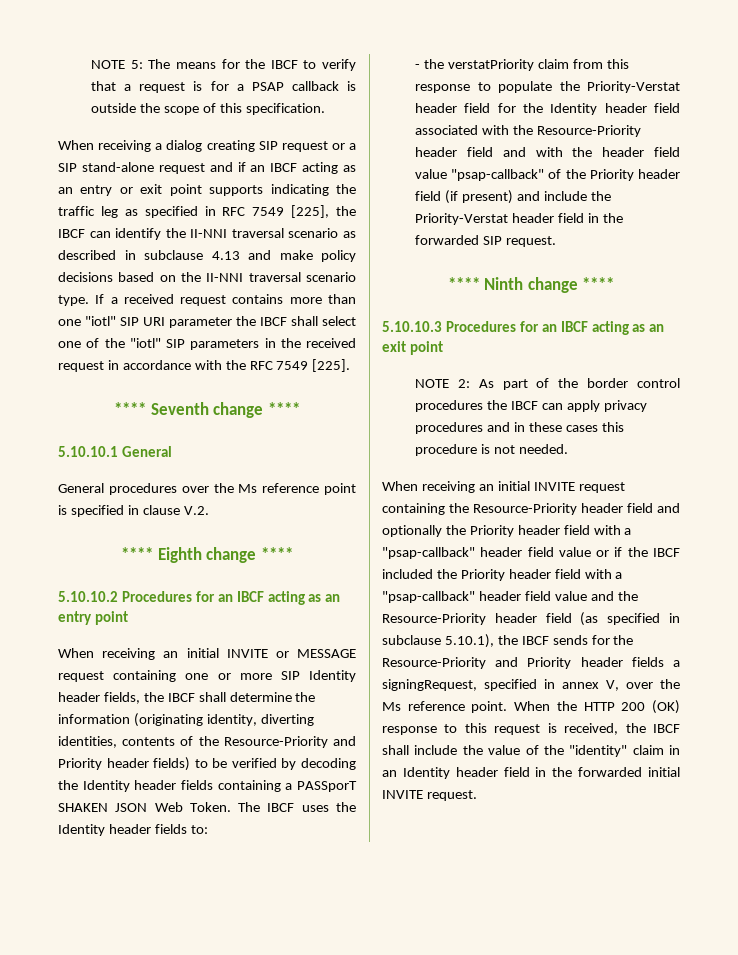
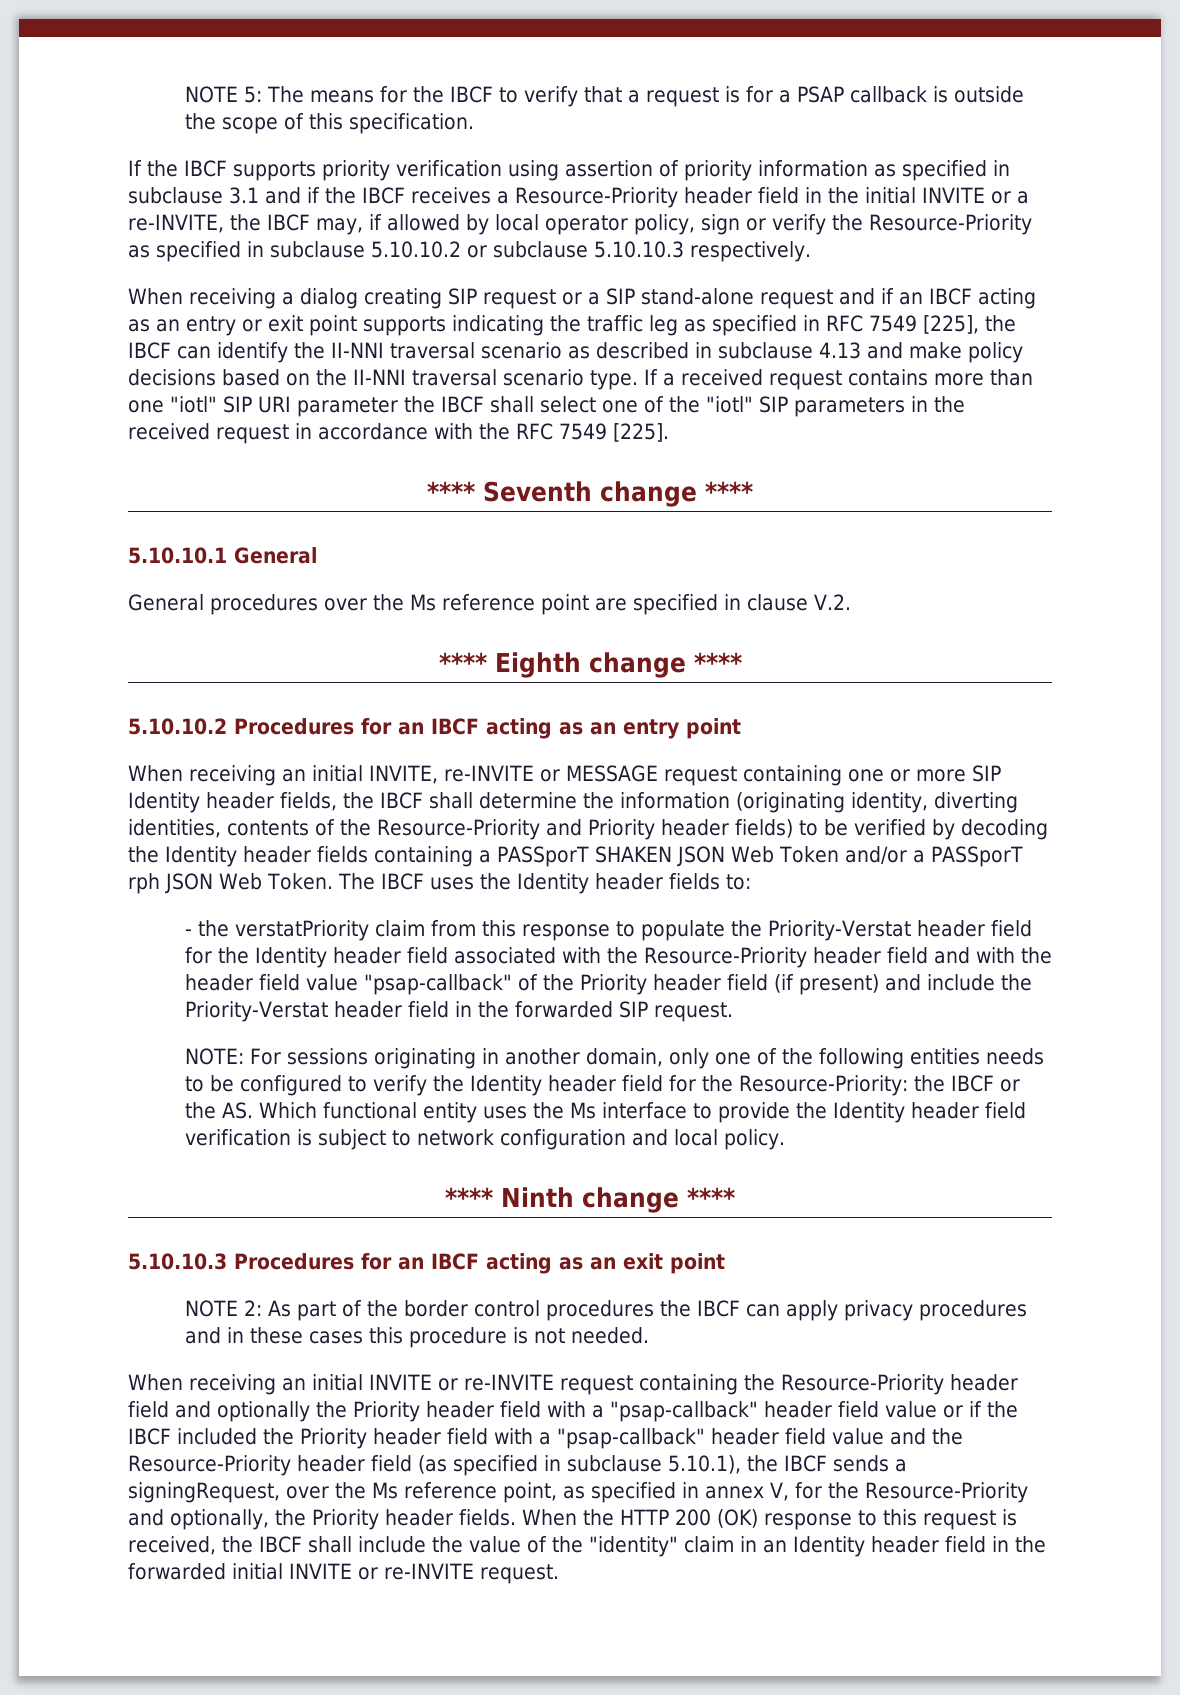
(325, 109) none -> [128,160,1010,181] [128,187,1029,208] [128,214,1032,235] [128,241,811,262] // If the IBCF supports priority verification using assertion of priority information as specified in subclause 3.1 and if the IBCF receives a Resource-Priority header field in the initial INVITE or a re-INVITE, the IBCF may, if allowed by local operator policy, sign or verify the Resource-Priority as specified in subclause 5.10.10.2 or subclause 5.10.10.3 respectively.
[58,505,67,515] is -> [595,598,627,611] are
[226,649,268,658] INVITE -> [369,765,534,784] INVITE, re-INVITE
(183, 807) none -> [778,846,1023,867] [128,873,262,894] Token and/or a PASSporT rph JSON Web
(556, 241) none -> [184,1048,1044,1069] [184,1075,1020,1096] [184,1102,1026,1123] [184,1129,785,1150] // NOTE: For sessions originating in another domain, only one of the following entities needs to be configured to verify the Identity header field for the Resource-Priority: the IBCF or the AS. Which functional entity uses the Ms interface to provide the Identity header field verification is subject to network configuration and local policy.
(575, 486) none -> [438,1374,554,1391] or re-INVITE
[591,635,634,645] [382,657,680,669] [382,679,680,691] [382,701,508,713] for the Resource-Priority and Priority header fields a signingRequest, specified in annex V, over the Ms reference point. -> [894,1459,907,1472] [128,1482,1028,1503] [128,1509,516,1530] a signingRequest, over the Ms reference point, as specified in annex V, for the Resource-Priority and optionally, the Priority header fields.
(423, 794) none -> [358,1563,474,1580] or re-INVITE

